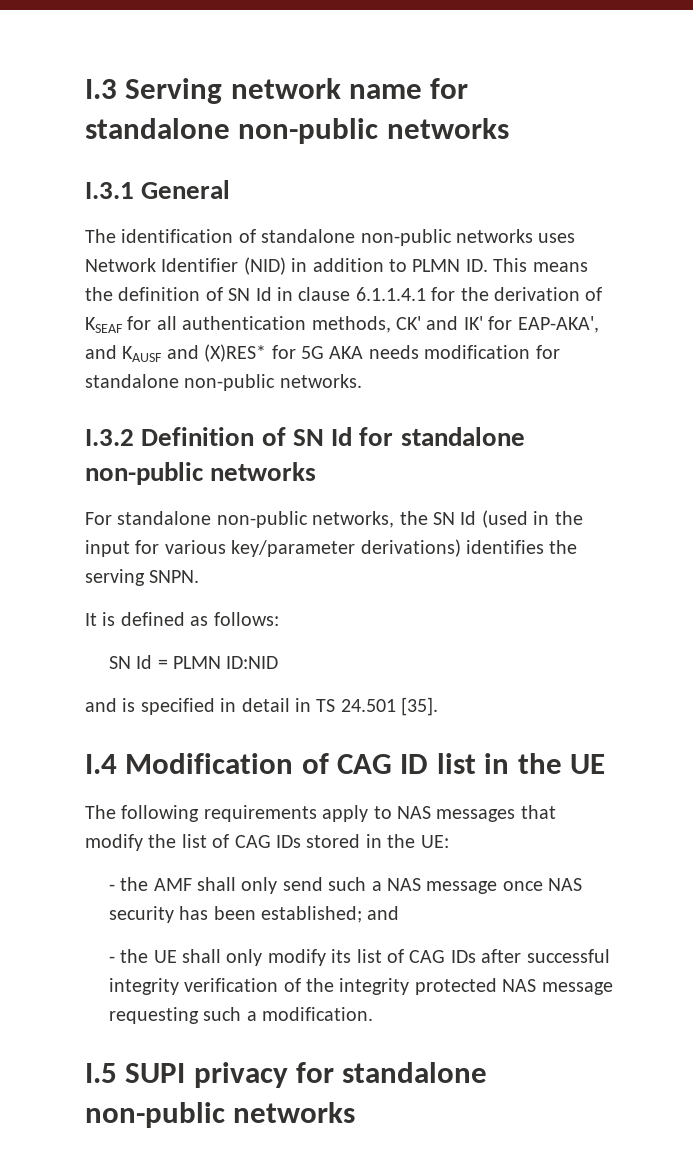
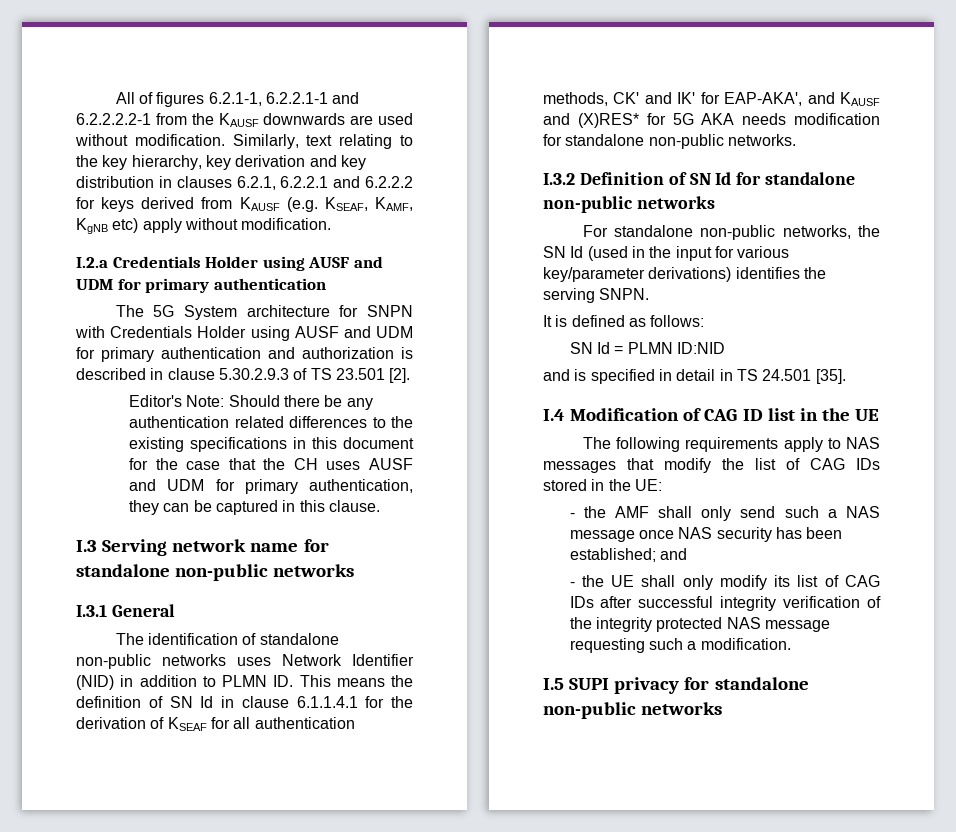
(85, 89) none -> [115,92,360,107] [76,113,413,127] [75,134,414,149] [76,155,366,170] [76,176,413,190] [76,197,413,212] [76,218,332,234] [76,256,383,271] [76,278,326,293] [115,305,413,320] [75,326,413,341] [76,347,413,362] [76,368,411,383] [129,395,373,410] [129,416,414,428] [129,437,414,452] [129,458,413,470] [129,479,413,494] [129,500,381,515] All of figures 6.2.1-1, 6.2.2.1-1 and 6.2.2.2.2-1 from the KAUSF downwards are used without modification. Similarly, text relating to the key hierarchy, key derivation and key distribution in clauses 6.2.1, 6.2.2.1 and 6.2.2.2 for keys derived from KAUSF (e.g. KSEAF, KAMF, KgNB etc) apply without modification. // I.2.a Credentials Holder using AUSF and UDM for primary authentication // The 5G System architecture for SNPN with Credentials Holder using AUSF and UDM for primary authentication and authorization is described in clause 5.30.2.9.3 of TS 23.501 [2]. // Editor's Note: Should there be any authentication related differences to the existing specifications in this document for the case that the CH uses AUSF and UDM for primary authentication, they can be captured in this clause. //

